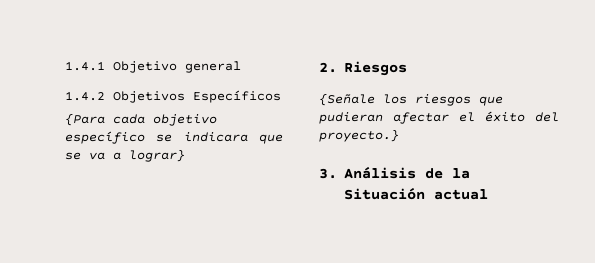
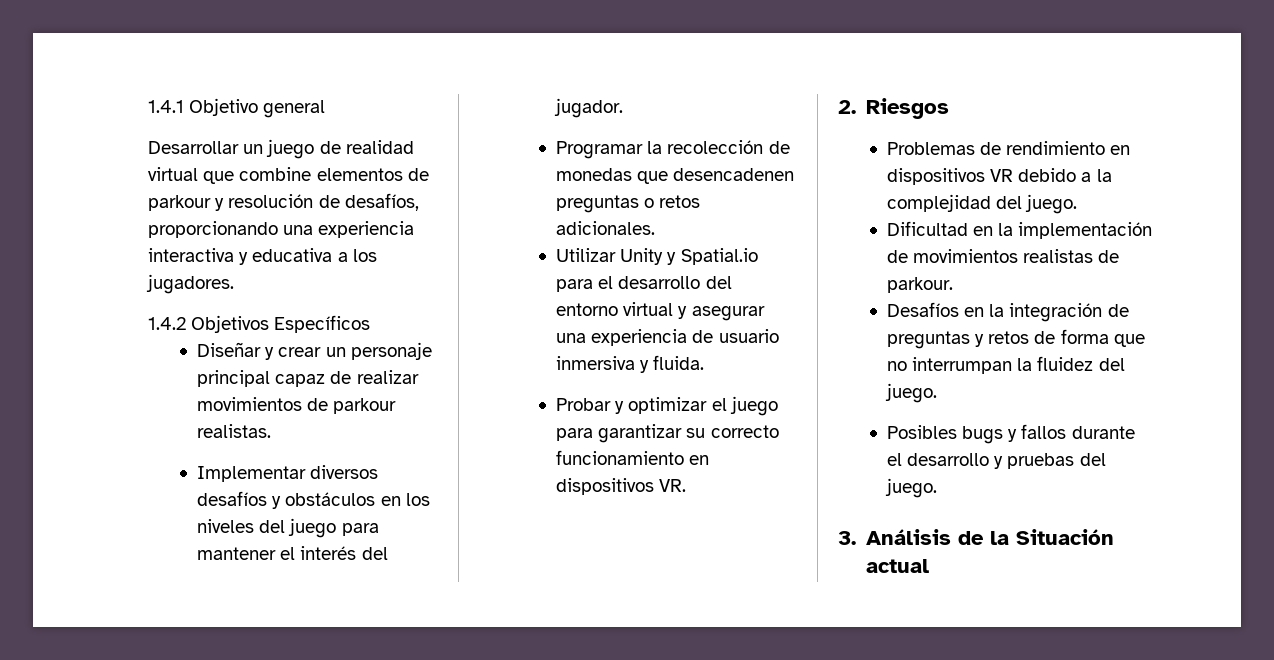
[64,90,281,103] [64,113,217,126] [64,131,283,144] [64,149,185,162] [319,61,407,76] [319,93,503,106] [319,111,559,124] [319,129,399,142] 1.4.2 Objetivos Específicos // {Para cada objetivo específico se indicara que se va a lograr} // 2. Riesgos // {Señale los riesgos que pudieran afectar el éxito del proyecto.} -> [148,139,414,159] [148,167,429,184] [148,193,419,211] [148,221,415,238] [148,248,377,265] [146,274,235,294] [148,315,371,333] [197,342,432,360] [197,370,419,387] [197,397,397,414] [197,424,272,438] [197,465,379,482] [197,491,430,509] [197,518,379,538] [197,546,388,560] [554,98,624,118] [556,140,790,159] [556,168,795,184] [556,195,701,213] [556,221,656,235] [556,248,758,265] [556,276,732,292] [556,302,765,321] [556,329,779,346] [556,355,705,373] [556,396,778,416] [556,424,779,443] [556,450,710,465] [556,478,687,495] [838,98,950,119] [887,141,1131,155] [887,168,1112,185] [887,194,1078,214] [887,221,1153,239] [887,249,1120,263] [887,277,954,293] [887,302,1129,322] [887,329,1145,349] [887,356,1125,374] [885,383,938,403] [887,424,1135,444] [887,453,1106,469] [885,478,938,498] Desarrollar un juego de realidad virtual que combine elementos de parkour y resolución de desafíos, proporcionando una experiencia interactiva y educativa a los jugadores. // 1.4.2 Objetivos Específicos // Diseñar y crear un personaje principal capaz de realizar movimientos de parkour realistas. // Implementar diversos desafíos y obstáculos en los niveles del juego para mantener el interés del jugador. // Programar la recolección de monedas que desencadenen preguntas o retos adicionales. // Utilizar Unity y Spatial.io para el desarrollo del entorno virtual y asegurar una experiencia de usuario inmersiva y fluida. // Probar y optimizar el juego para garantizar su correcto funcionamiento en dispositivos VR. // 2. Riesgos // Problemas de rendimiento en dispositivos VR debido a la complejidad del juego. // Dificultad en la implementación de movimientos realistas de parkour. // Desafíos en la integración de preguntas y retos de forma que no interrumpan la fluidez del juego. // Posibles bugs y fallos durante el desarrollo y pruebas del juego.

